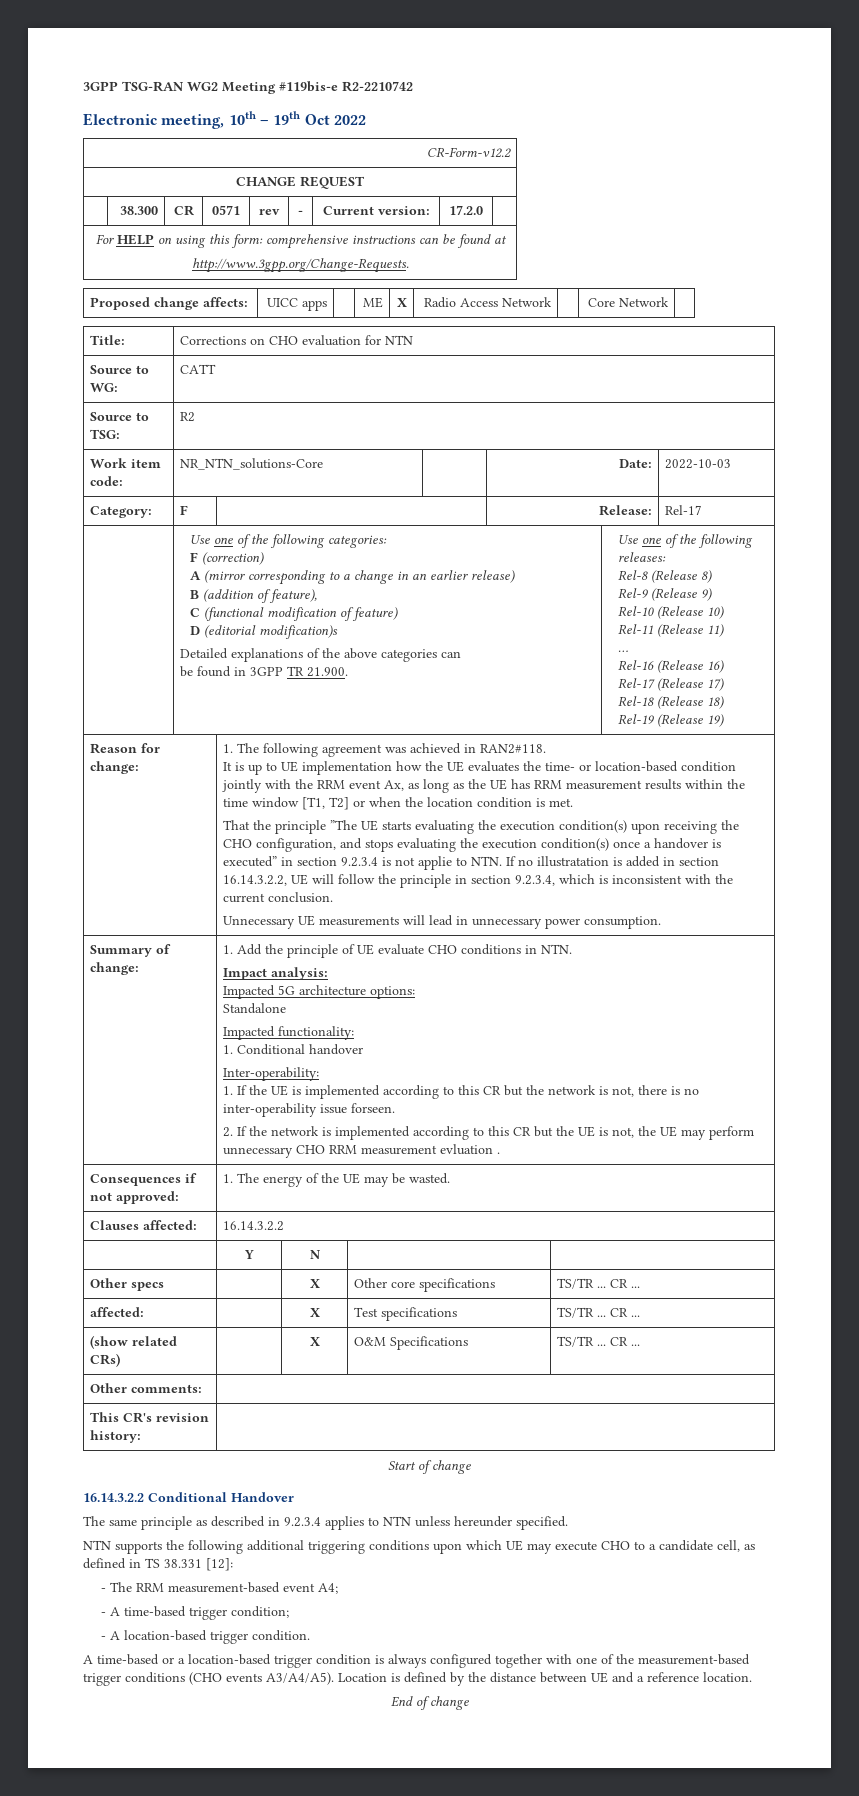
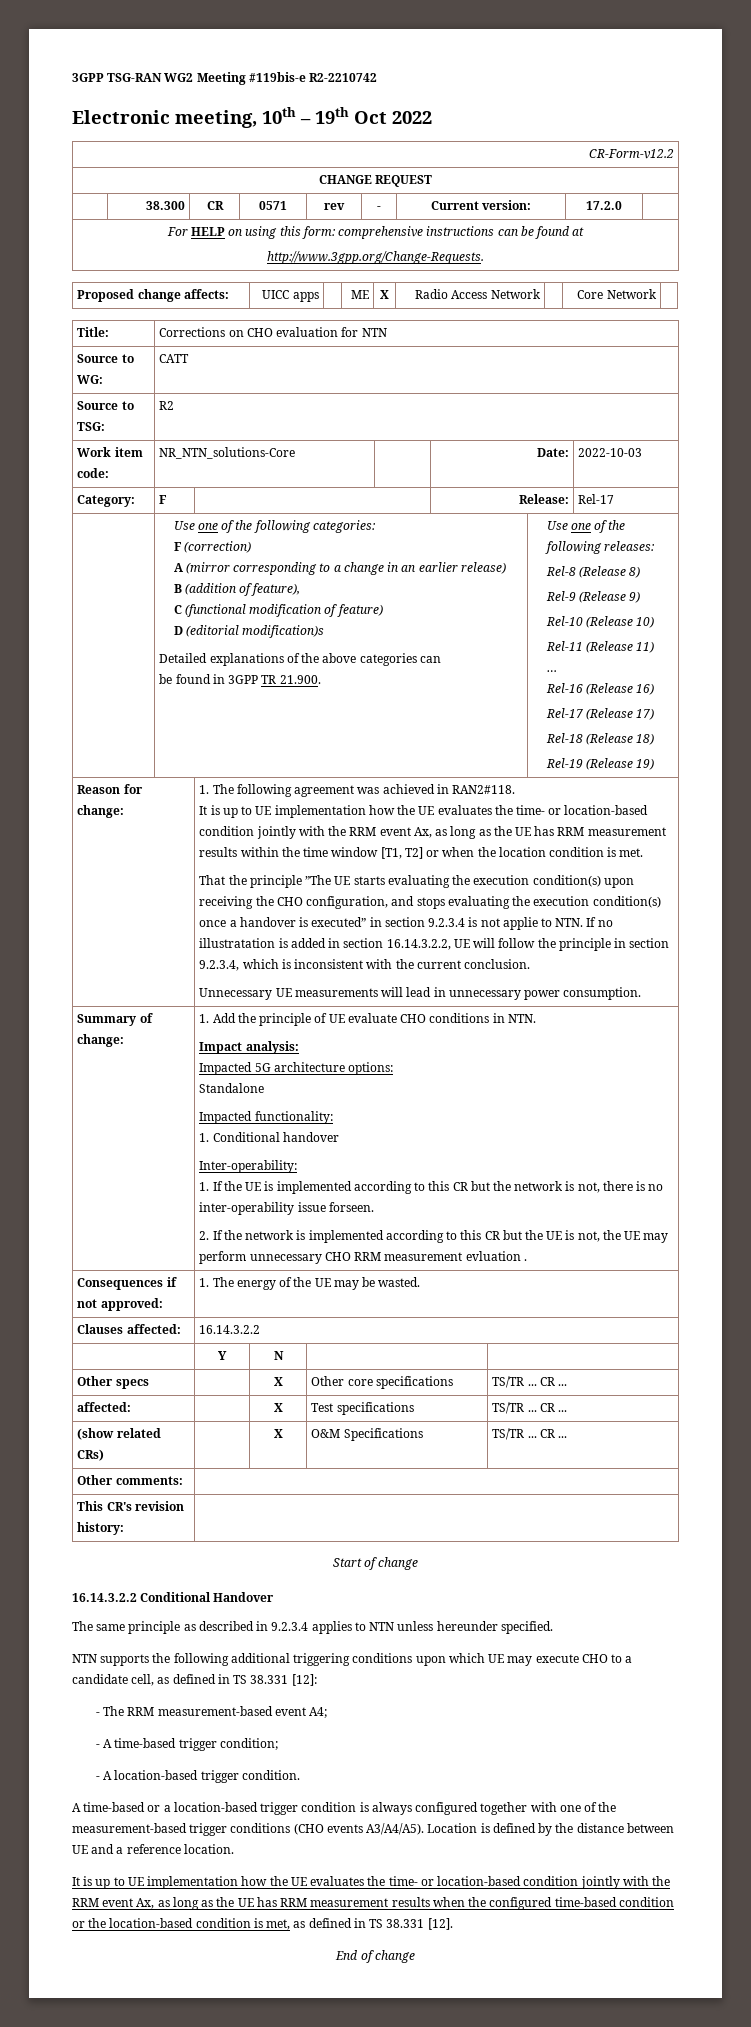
(752, 1677) none -> [72,1876,671,1889] [72,1897,674,1910] [72,1918,453,1930] // It is up to UE implementation how the UE evaluates the time- or location-based condition jointly with the RRM event Ax, as long as the UE has RRM measurement results when the configured time-based condition or the location-based condition is met, as defined in TS 38.331 [12].

